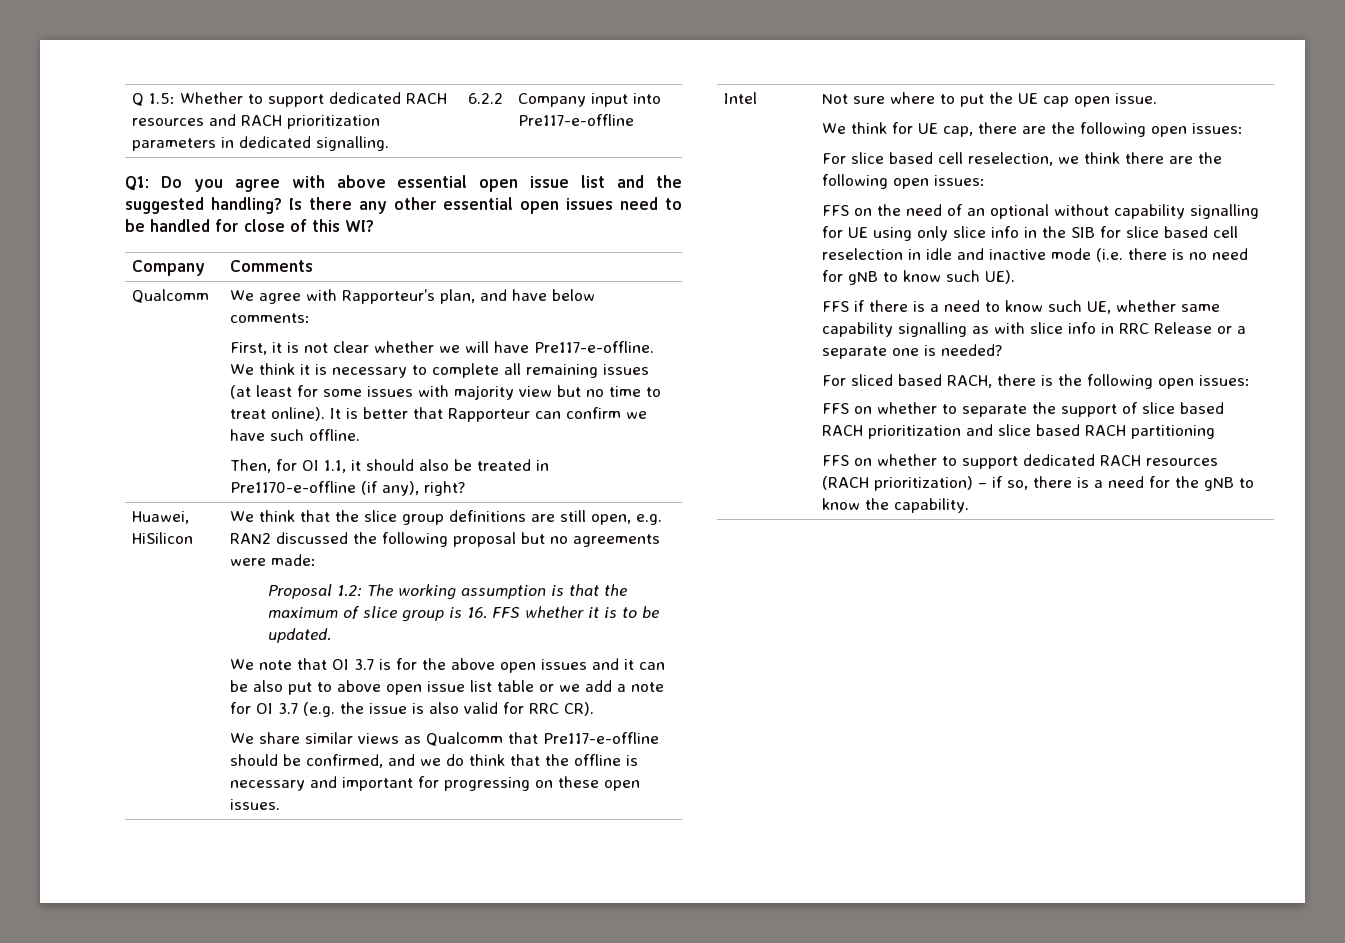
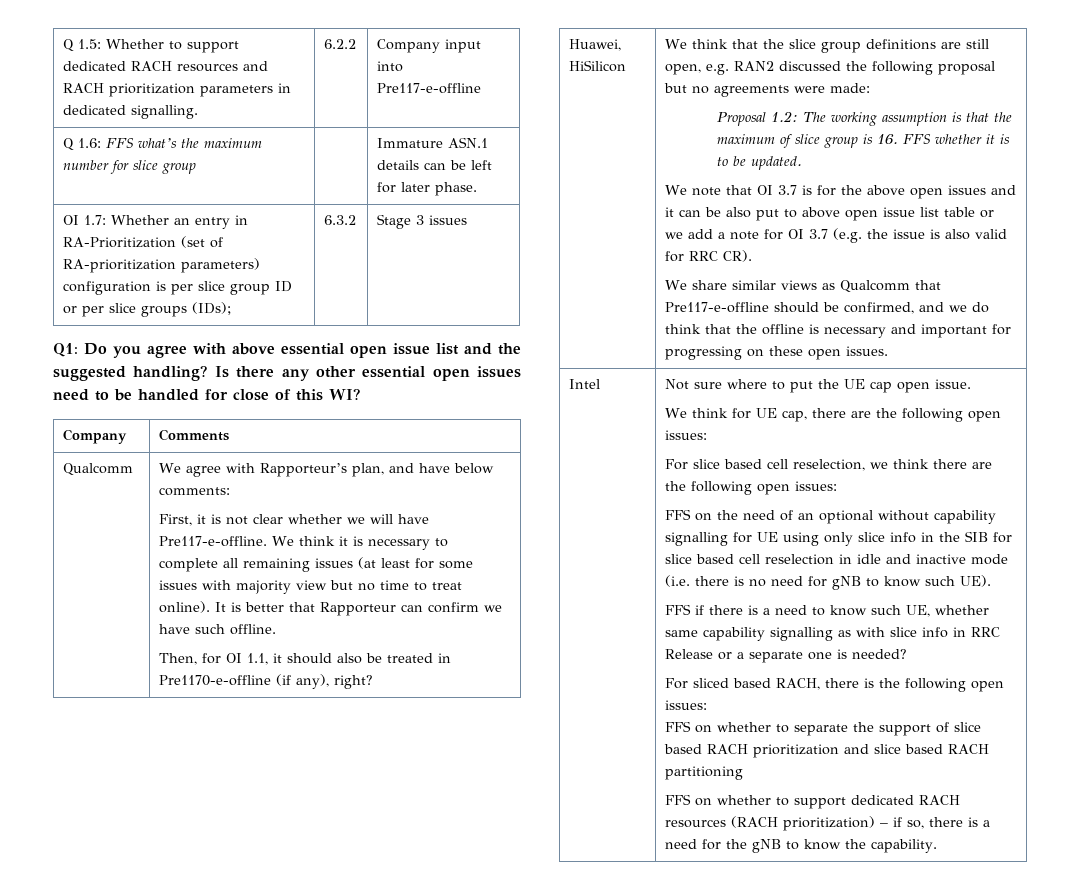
(635, 120) none -> [63,138,263,151] [63,160,197,174] [377,137,489,148] [377,160,493,170] [377,182,478,196] [63,215,249,229] [63,236,224,248] [63,258,261,273] [63,281,293,295] [63,302,232,317] [324,215,357,225] [377,214,468,229] // Q 1.6: FFS what’s the maximum number for slice group | | Immature ASN.1 details can be left for later phase. // OI 1.7: Whether an entry in RA-Prioritization (set of RA-prioritization parameters) configuration is per slice group ID or per slice groups (IDs); | 6.3.2 | Stage 3 issues

